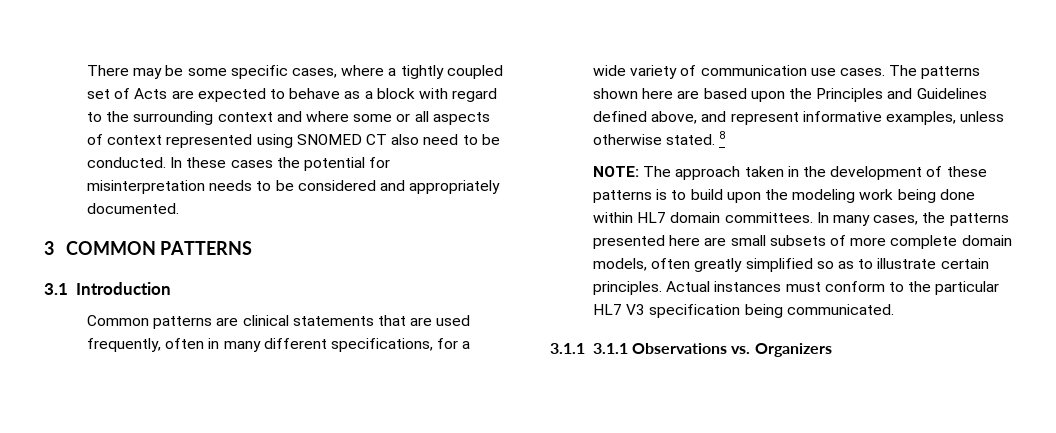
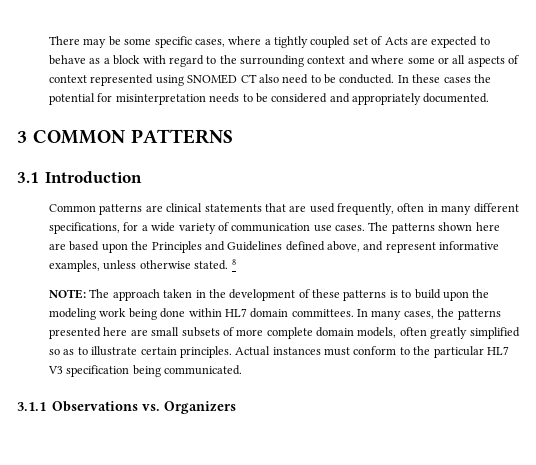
[592,343,628,354] 3.1.1 -> (46, 406) none

